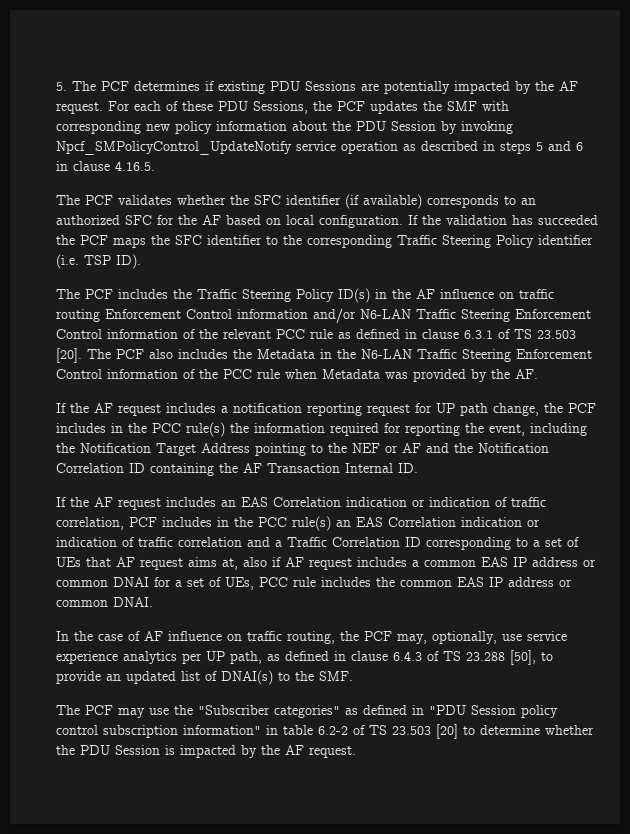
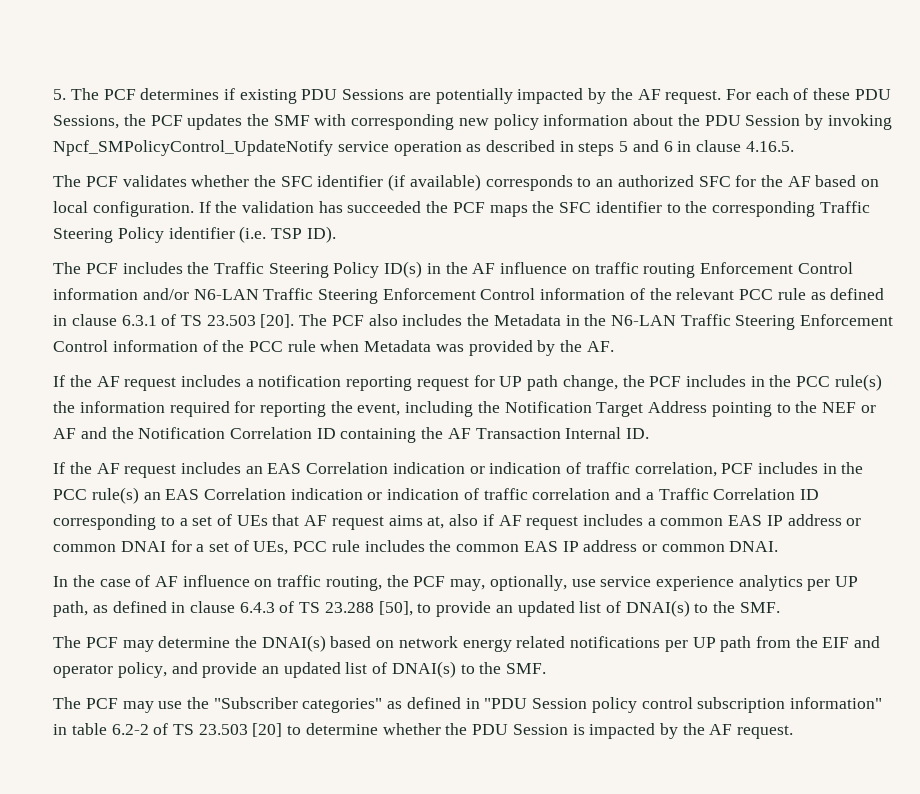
(354, 676) none -> [53,635,881,652] [53,661,547,678] // The PCF may determine the DNAI(s) based on network energy related notifications per UP path from the EIF and operator policy, and provide an updated list of DNAI(s) to the SMF.

